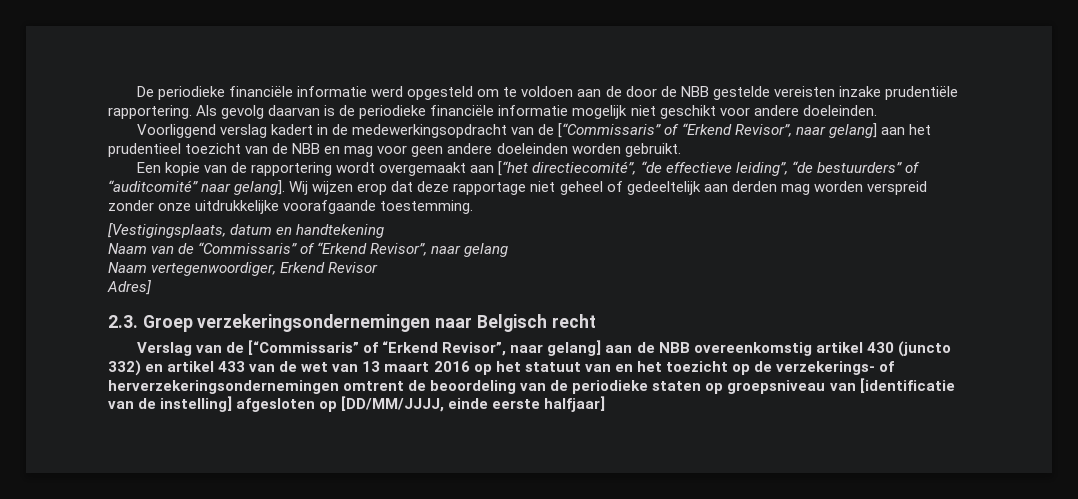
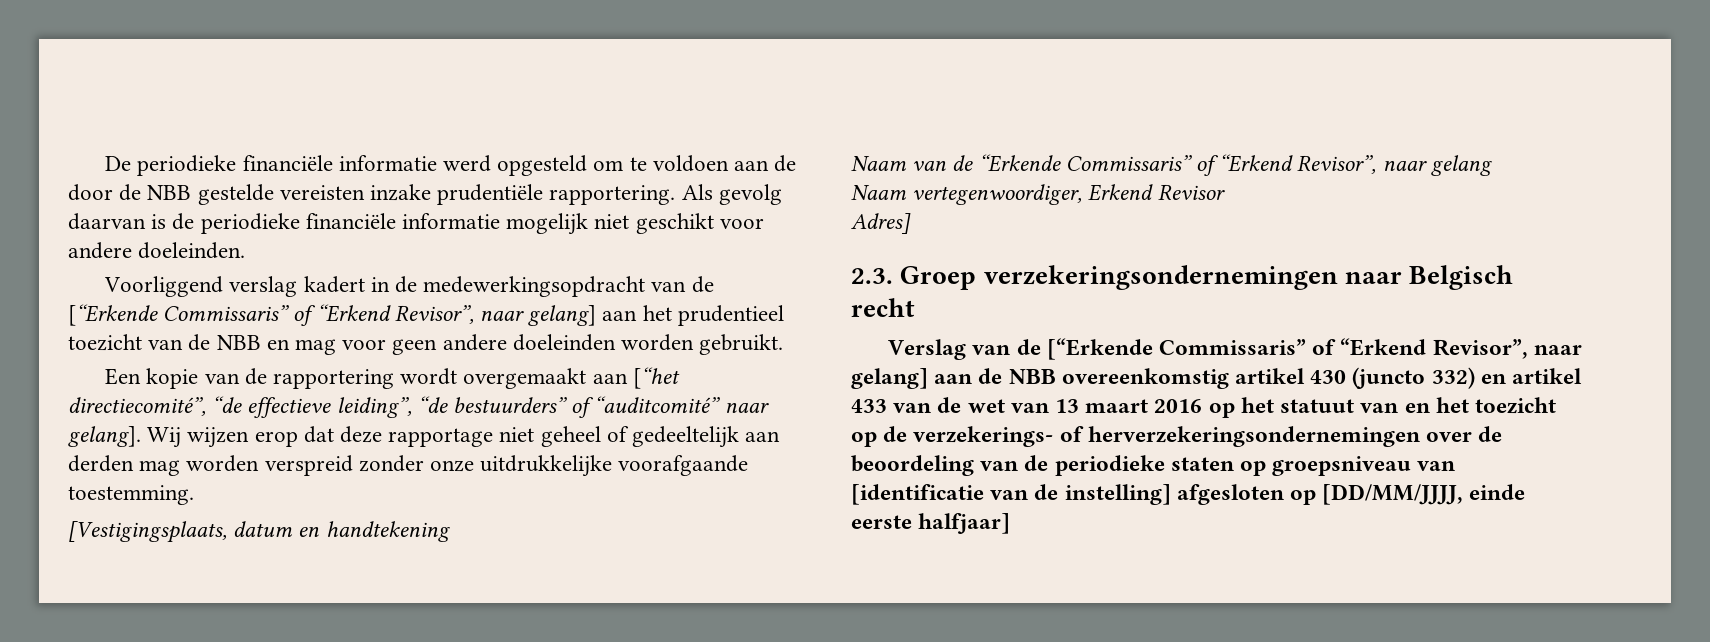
[558,123,662,138] [“Commissaris” -> [68,304,290,326] [“Erkende Commissaris”
[198,242,298,254] “Commissaris” -> [978,154,1192,172] “Erkende Commissaris”
[248,340,360,355] [“Commissaris” -> [1046,338,1306,360] [“Erkende Commissaris”
[343,381,405,391] omtrent -> [1426,432,1473,442] over

